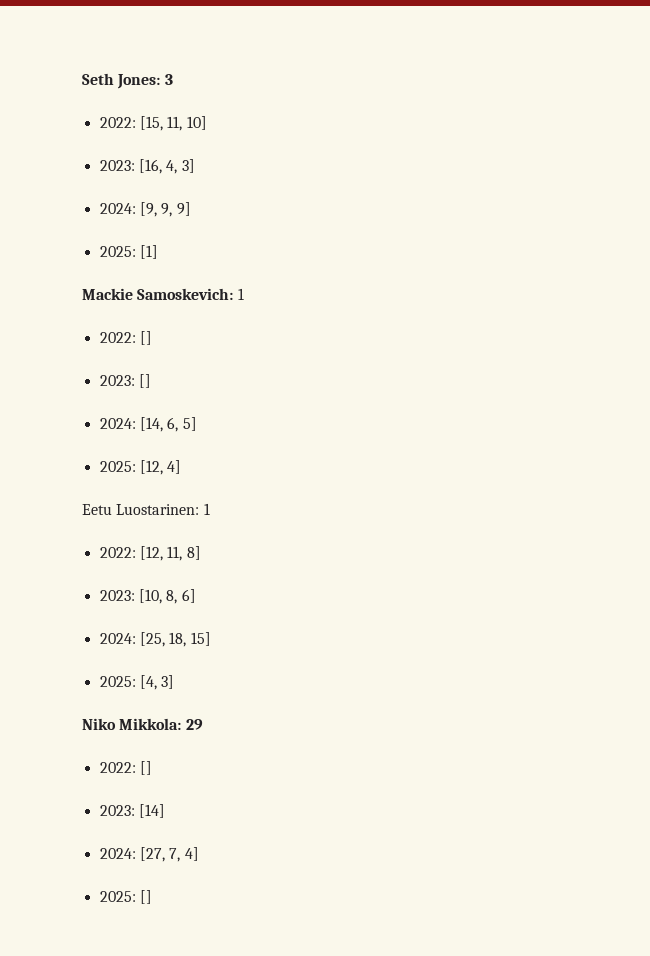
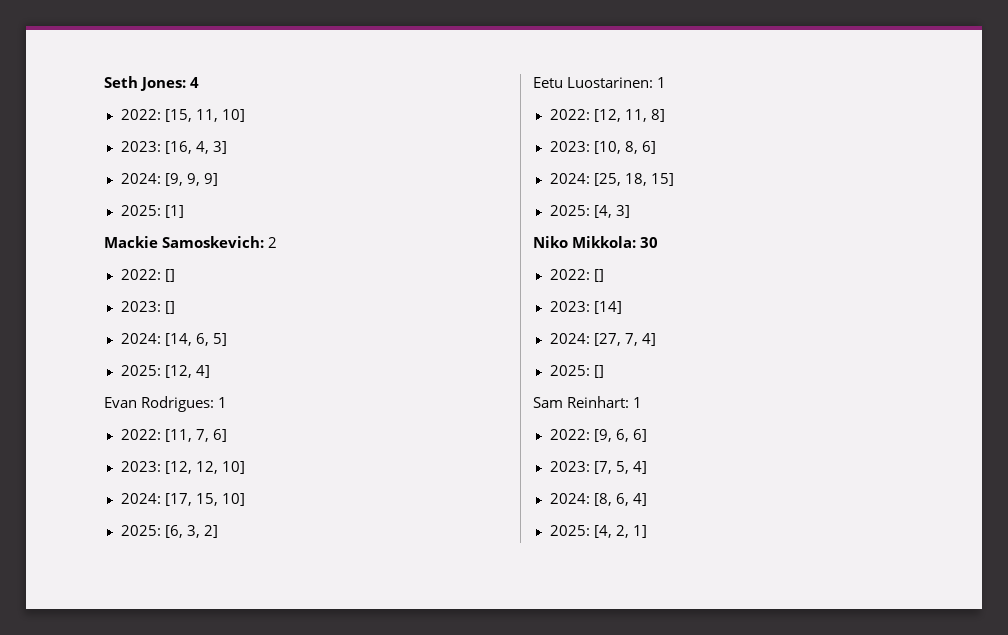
[164,74,173,85] 3 -> [190,77,200,88] 4
[237,288,244,300] 1 -> [268,237,278,248] 2
(182, 467) none -> [104,396,228,412] [120,429,227,442] [120,461,245,474] [120,493,245,506] [120,525,218,538] // Evan Rodrigues: 1 // 2022: [11, 7, 6] // 2023: [12, 12, 10] // 2024: [17, 15, 10] // 2025: [6, 3, 2]
[185,719,203,730] 29 -> [640,237,659,248] 30
(152, 897) none -> [533,396,643,408] [549,429,647,442] [549,461,647,474] [549,493,647,506] [549,525,647,538] // Sam Reinhart: 1 // 2022: [9, 6, 6] // 2023: [7, 5, 4] // 2024: [8, 6, 4] // 2025: [4, 2, 1]

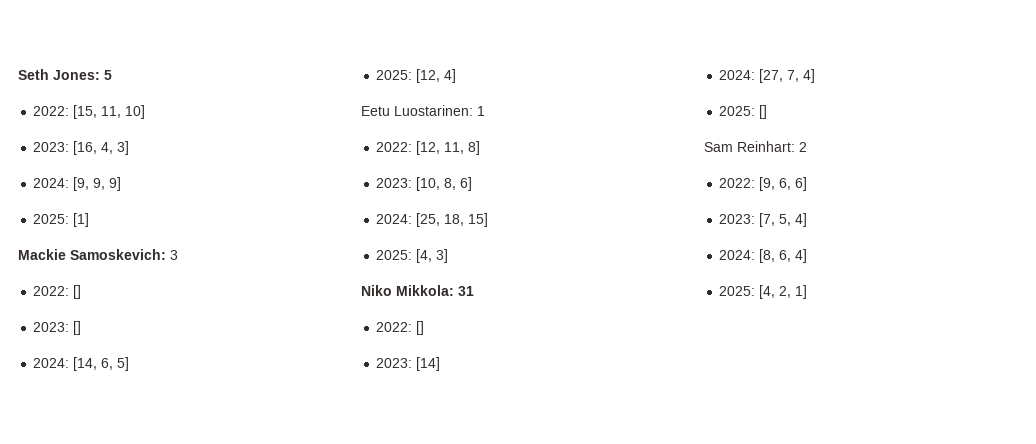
[190,77,200,88] 4 -> [104,70,112,80] 5
[268,237,278,248] 2 -> [170,250,178,260] 3
[104,396,228,412] [120,429,227,442] [120,461,245,474] [120,493,245,506] [120,525,218,538] // Evan Rodrigues: 1 // 2022: [11, 7, 6] // 2023: [12, 12, 10] // 2024: [17, 15, 10] // 2025: [6, 3, 2] -> (457, 76) none
[640,237,659,248] 30 -> [458,286,474,296] 31
[633,397,643,408] 1 -> [799,142,807,152] 2

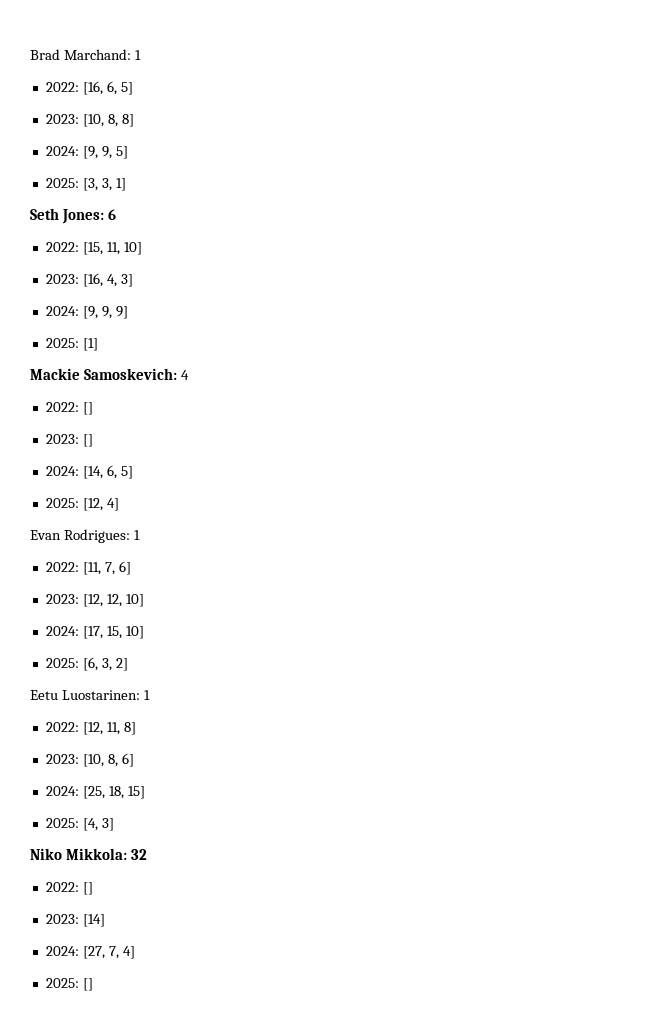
(18, 74) none -> [30,49,141,60] [45,81,133,95] [45,114,134,127] [45,146,128,159] [45,178,126,191] Brad Marchand: 1 // 2022: [16, 6, 5] // 2023: [10, 8, 8] // 2024: [9, 9, 5] // 2025: [3, 3, 1] //
[104,70,112,80] 5 -> [107,209,116,220] 6
[170,250,178,260] 3 -> [180,370,189,380] 4
(457, 76) none -> [30,529,140,543] [45,561,131,575] [45,594,144,607] [45,626,144,639] [45,657,128,671] // Evan Rodrigues: 1 // 2022: [11, 7, 6] // 2023: [12, 12, 10] // 2024: [17, 15, 10] // 2025: [6, 3, 2]
[458,286,474,296] 31 -> [130,849,147,860] 32
[704,141,807,152] [719,177,808,191] [719,213,808,227] [719,249,808,263] [719,285,808,299] // Sam Reinhart: 2 // 2022: [9, 6, 6] // 2023: [7, 5, 4] // 2024: [8, 6, 4] // 2025: [4, 2, 1] -> (93, 984) none

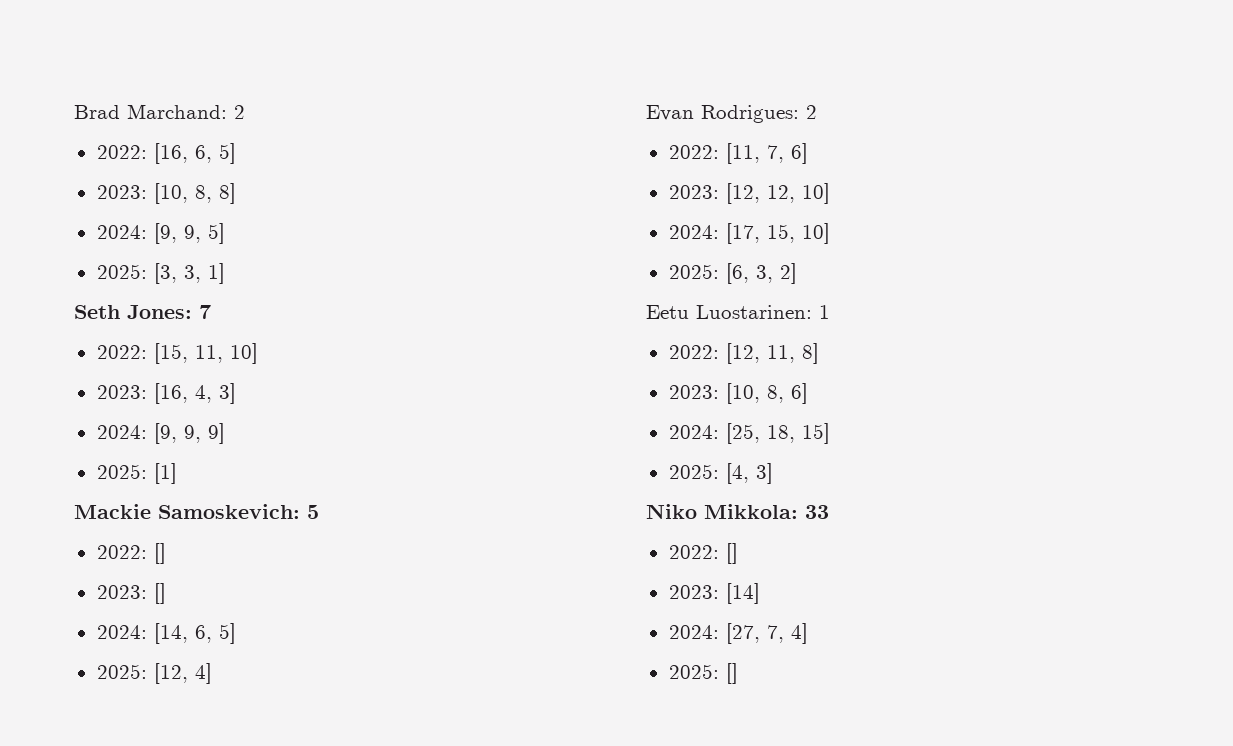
[134,50,141,60] 1 -> [234,105,245,119] 2
[107,209,116,220] 6 -> [199,305,211,319] 7
[180,370,189,380] 4 -> [307,505,319,519] 5
[133,530,140,540] 1 -> [806,105,817,119] 2
[130,849,147,860] 32 -> [805,505,829,519] 33

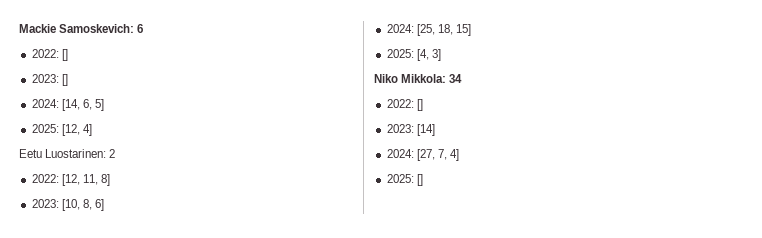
[74,104,245,119] [96,143,236,164] [96,183,236,204] [96,223,225,244] [96,263,225,284] [74,305,211,319] [96,343,258,364] [96,383,236,404] [96,423,225,444] [96,463,177,484] Brad Marchand: 2 // 2022: [16, 6, 5] // 2023: [10, 8, 8] // 2024: [9, 9, 5] // 2025: [3, 3, 1] // Seth Jones: 7 // 2022: [15, 11, 10] // 2023: [16, 4, 3] // 2024: [9, 9, 9] // 2025: [1] // -> (19, 28) none
[307,505,319,519] 5 -> [137,24,144,33] 6
[646,105,817,123] [668,143,808,164] [668,183,830,204] [668,223,830,244] [668,263,797,284] // Evan Rodrigues: 2 // 2022: [11, 7, 6] // 2023: [12, 12, 10] // 2024: [17, 15, 10] // 2025: [6, 3, 2] -> (92, 130) none
[819,305,830,319] 1 -> [109,149,116,158] 2
[805,505,829,519] 33 -> [449,74,463,83] 34

